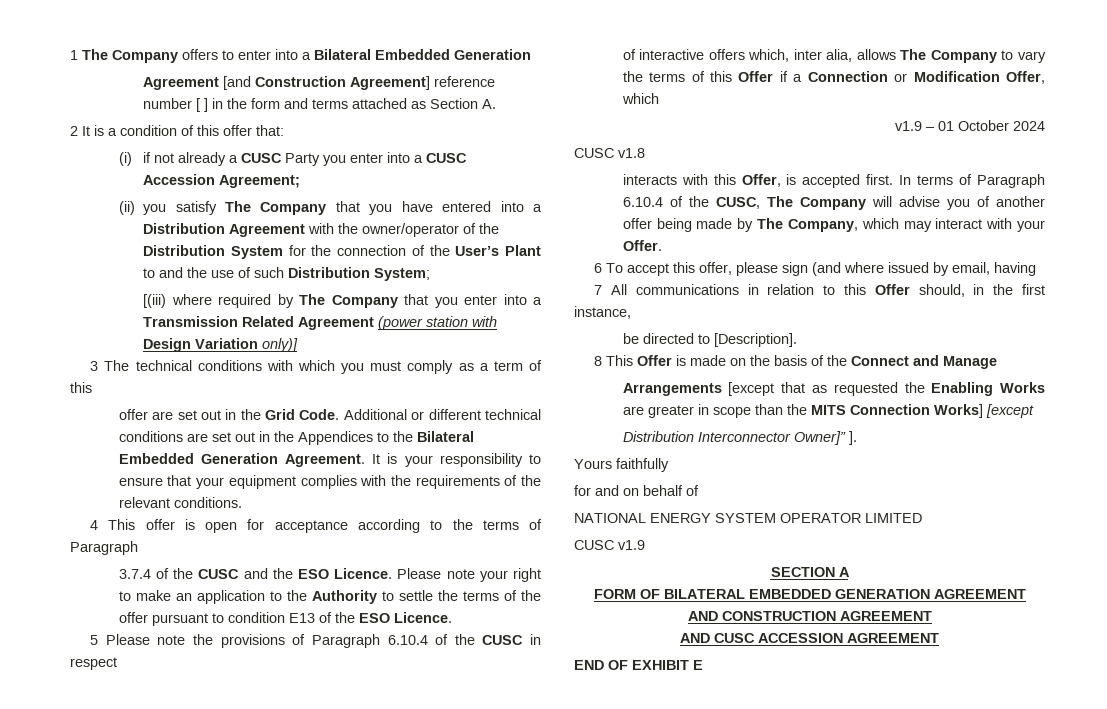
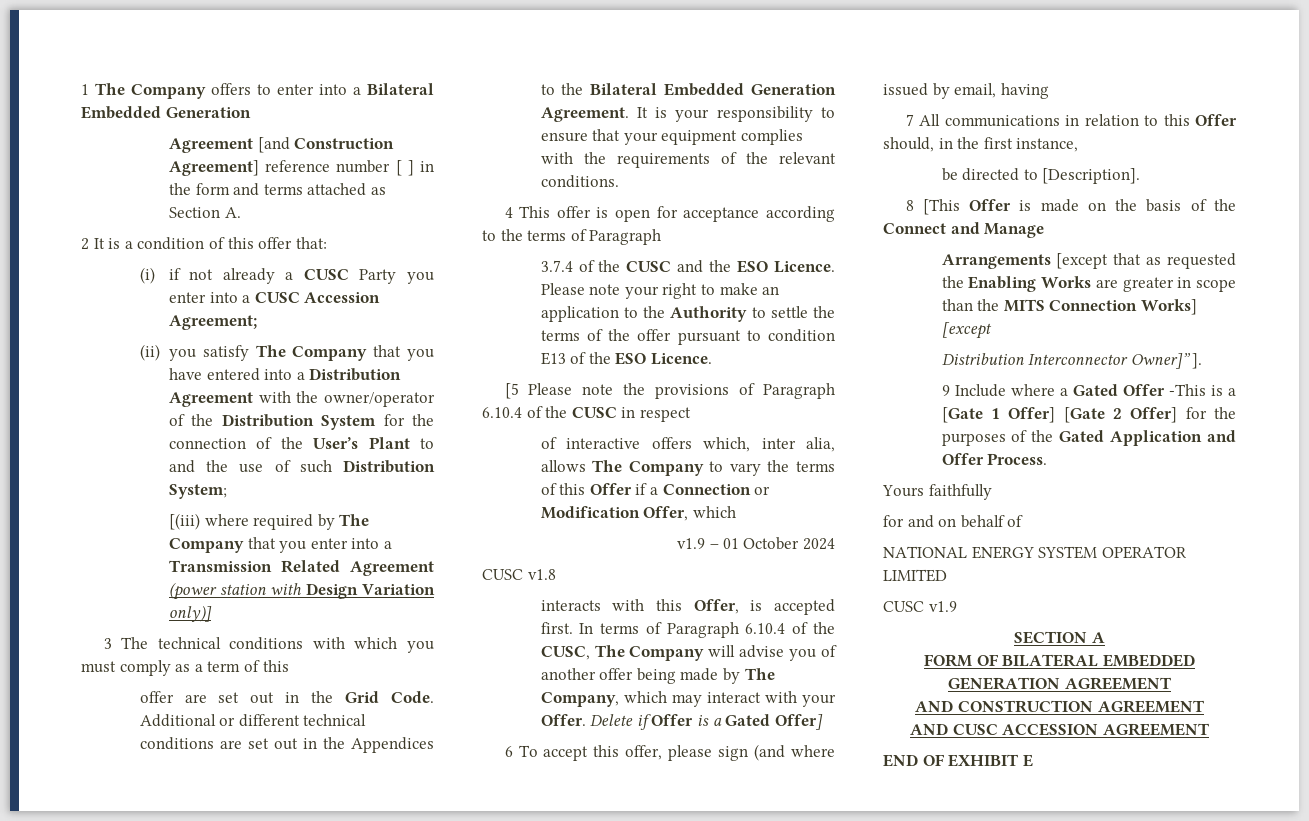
[90,635,99,645] 5 -> [504,383,519,399] [5
(662, 245) none -> [590,714,823,730] Delete if Offer is a Gated Offer]
[606,355,634,366] This -> [922,199,960,215] [This
(857, 438) none -> [941,384,1236,397] [941,407,1236,423] [941,430,1236,446] [941,453,1048,465] // 9 Include where a Gated Offer -This is a [Gate 1 Offer] [Gate 2 Offer] for the purposes of the Gated Application and Offer Process.

